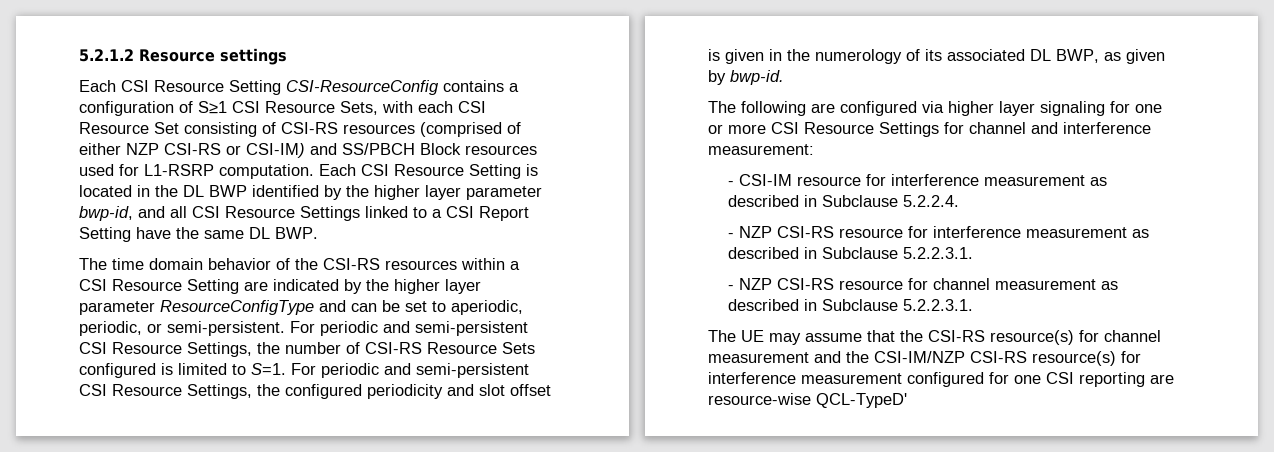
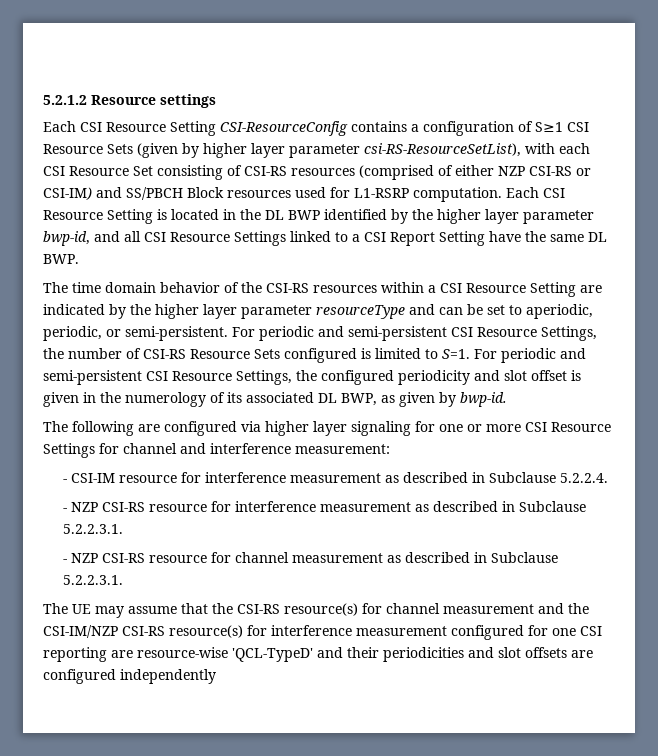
[340,101,378,115] Sets, -> [107,143,521,158] Sets (given by higher layer parameter csi-RS-ResourceSetList),
[160,300,314,315] ResourceConfigType -> [316,305,405,319] resourceType
[816,393,907,408] QCL-TypeD' -> [232,647,593,662] [43,669,216,684] 'QCL-TypeD' and their periodicities and slot offsets are configured independently

